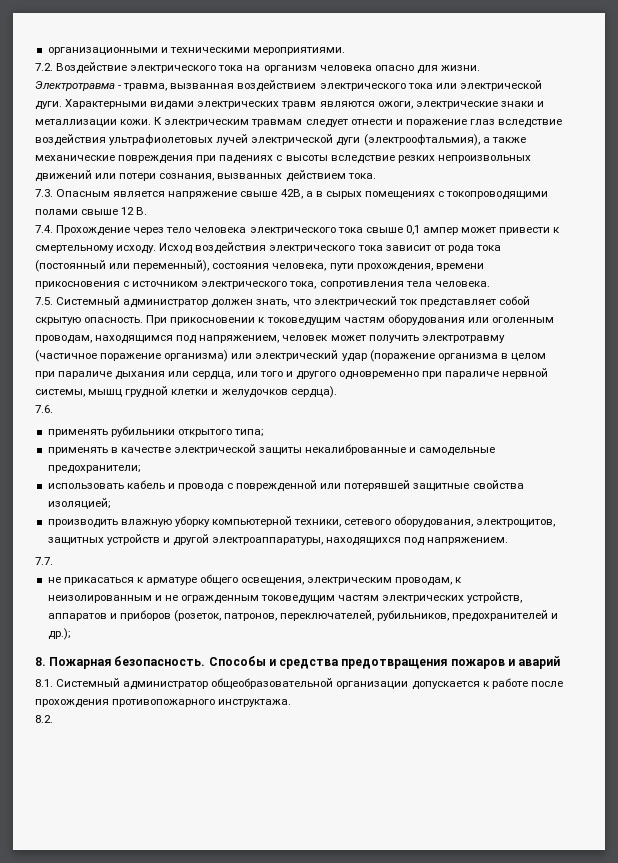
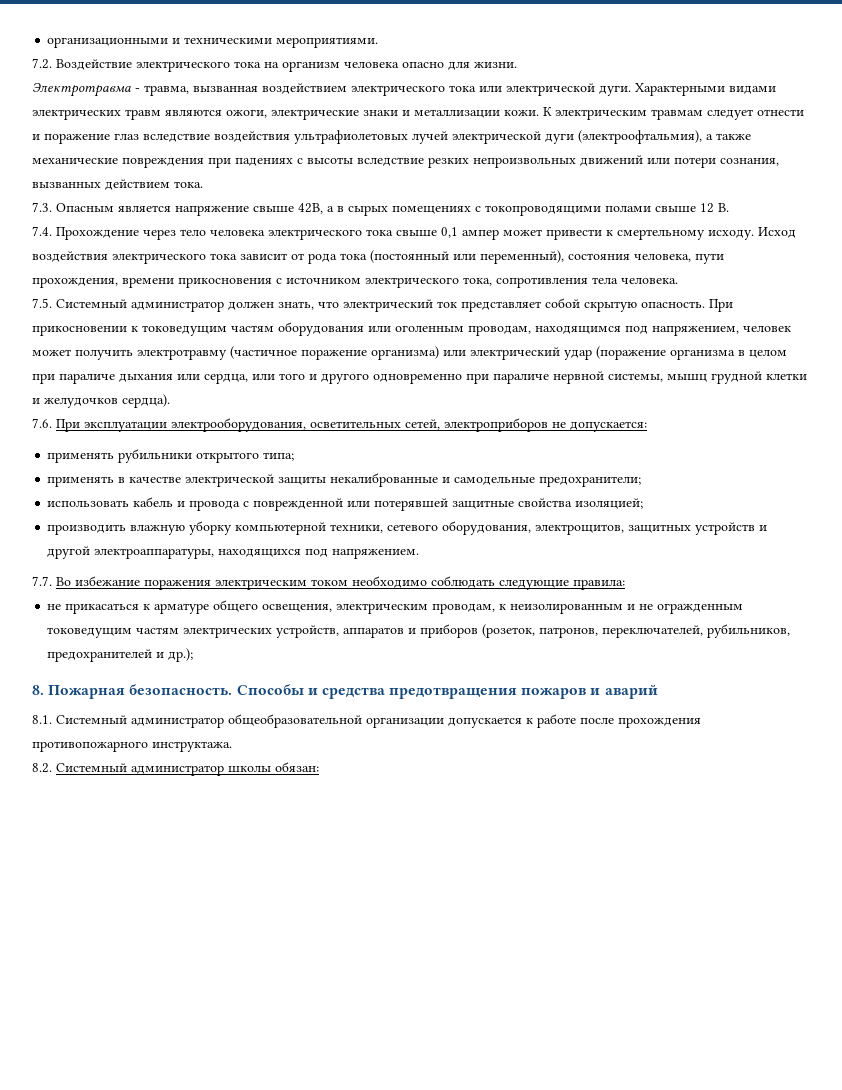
(53, 409) none -> [56,418,647,432] При эксплуатации электрооборудования, осветительных сетей, электроприборов не допускается:
(53, 561) none -> [56,576,625,590] Во избежание поражения электрическим током необходимо соблюдать следующие правила:
(53, 719) none -> [56,762,319,776] Системный администратор школы обязан:

